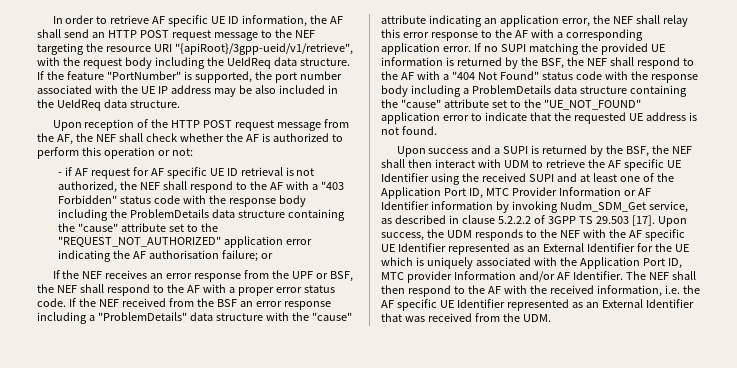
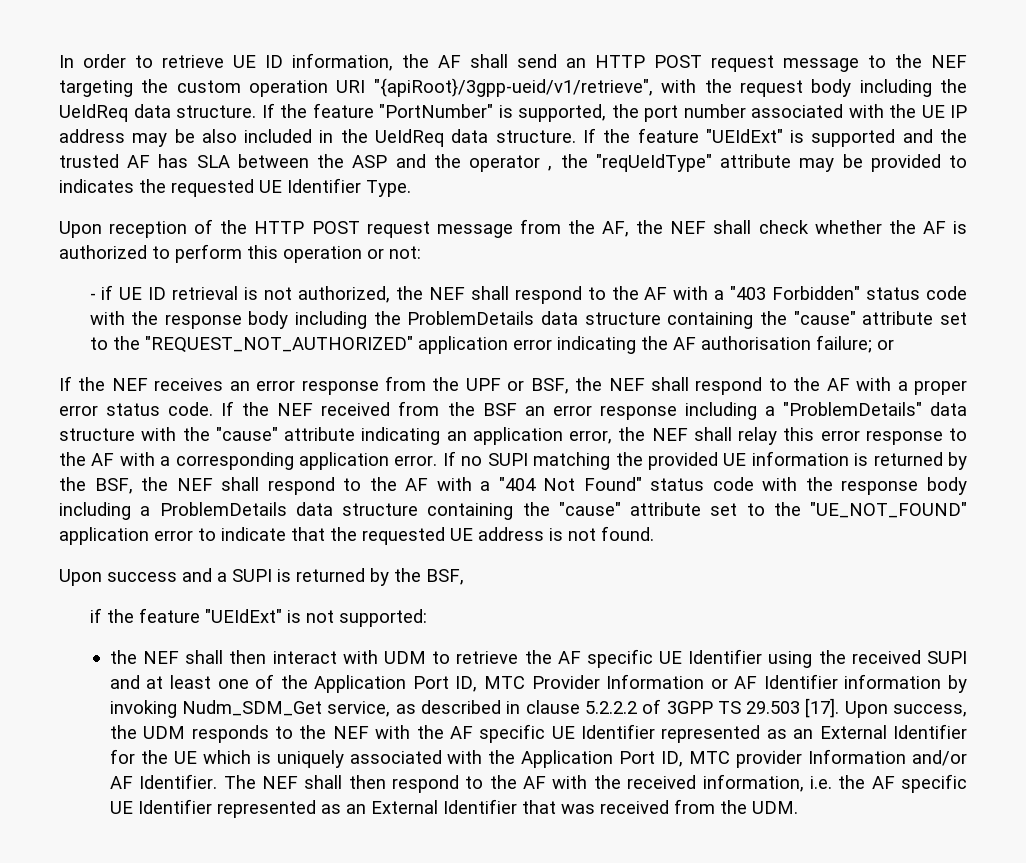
[152,15,209,27] AF specific -> (224, 61) none
[105,46,151,52] resource -> [176,80,329,97] custom operation
(180, 104) none -> [582,128,967,147] [59,154,968,172] [59,178,411,197] If the feature "UEIdExt" is supported and the trusted AF has SLA between the ASP and the operator , the "reqUeIdType" attribute may be provided to indicates the requested UE Identifier Type.
[74,167,207,179] AF request for AF specific -> (114, 292) none
(650, 151) none -> [89,608,427,627] // if the feature "UEIdExt" is not supported: //

